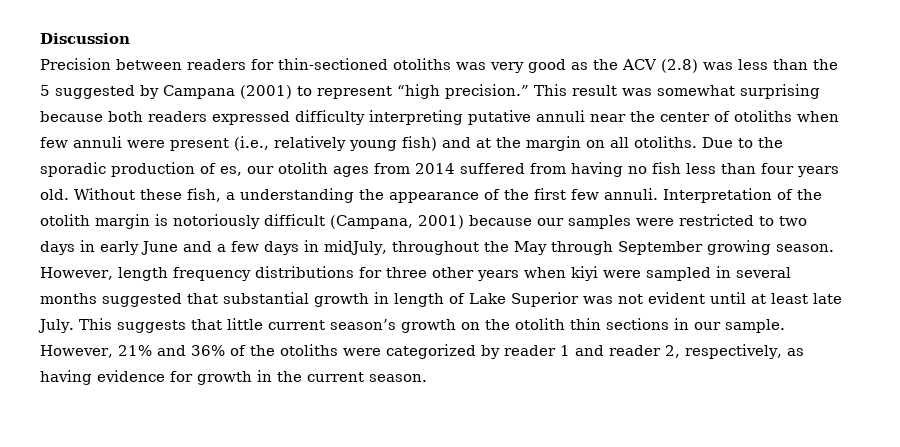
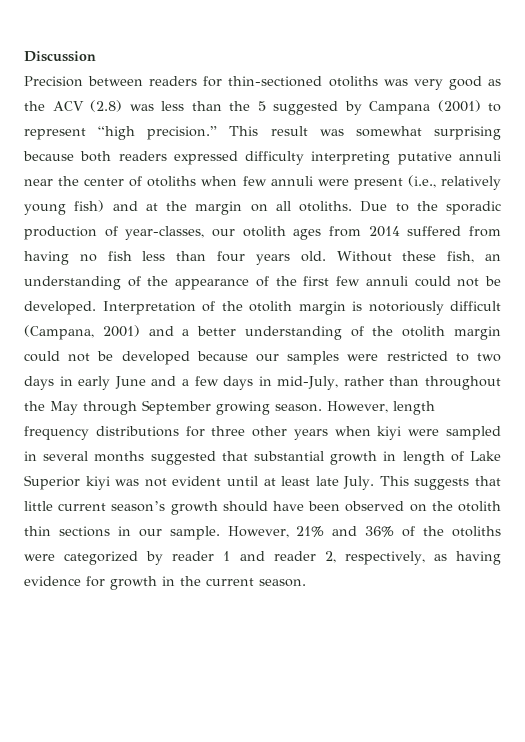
[220,166,242,176] es, -> [125,226,205,240] year-classes,
[226,188,354,203] a understanding -> [484,254,501,261] [24,276,141,290] an understanding of
[604,188,658,200] annuli. -> [365,276,502,287] [24,301,96,315] annuli could not be developed.
(464, 222) none -> [148,326,501,340] [24,351,190,365] and a better understanding of the otolith margin could not be developed
[324,240,387,255] midJuly, -> [277,376,420,390] mid-July, rather than
(579, 299) none -> [85,476,110,490] kiyi
(456, 326) none -> [222,501,405,512] should have been observed

